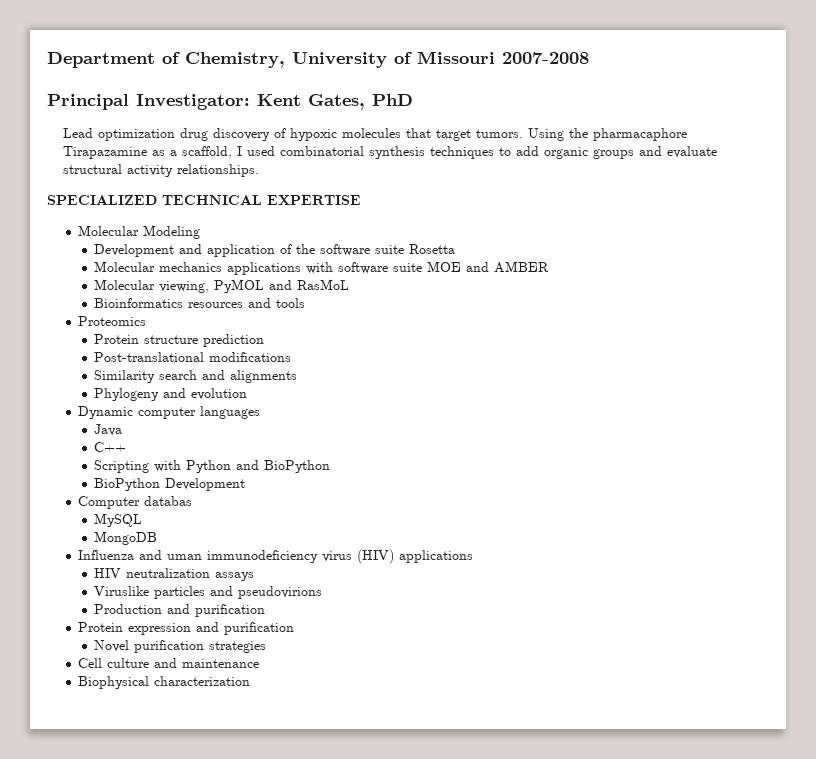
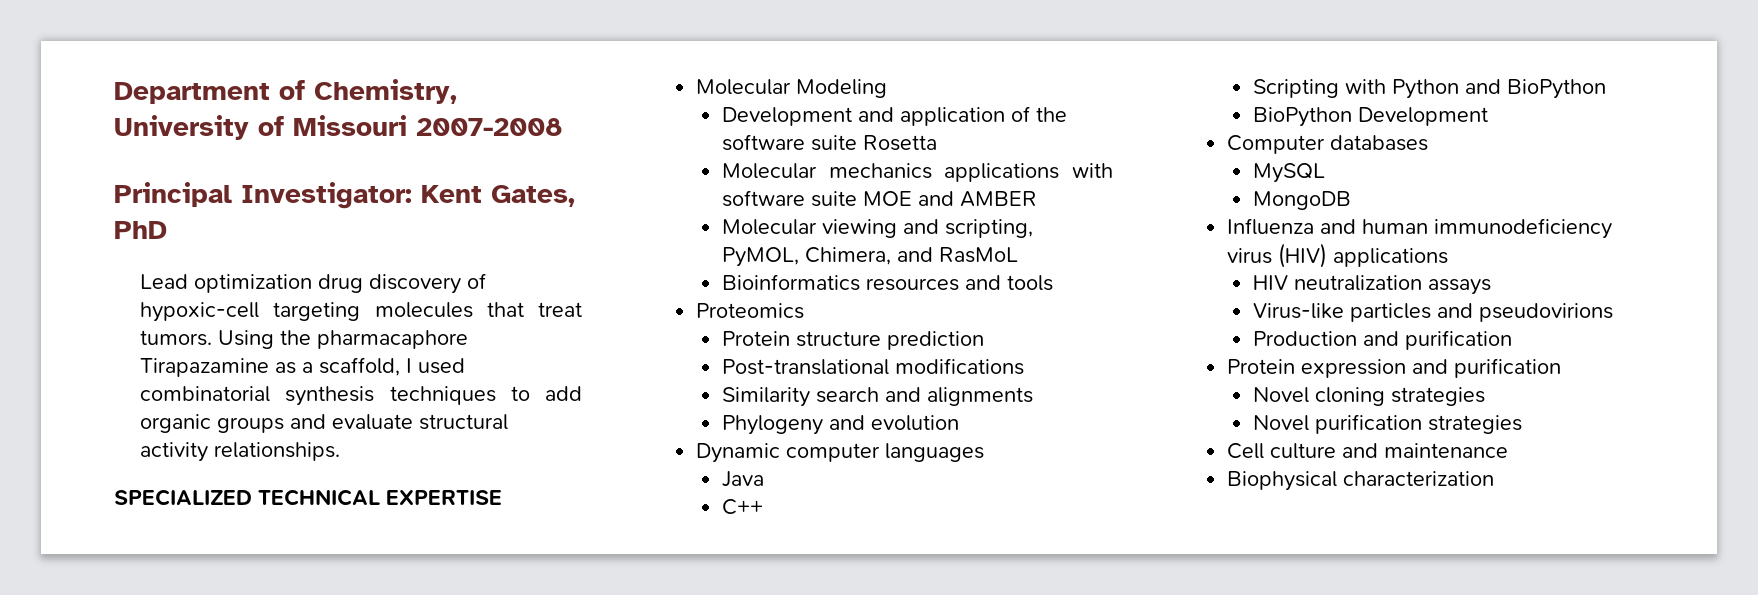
[289,128,337,141] hypoxic -> [140,302,361,322] hypoxic-cell targeting
[435,129,471,141] target -> [538,302,582,317] treat
[159,279,265,293] viewing, PyMOL -> [821,219,1033,238] [721,247,891,267] viewing and scripting, PyMOL, Chimera,
[144,496,193,506] databas -> [1329,135,1428,151] databases
[167,554,203,560] uman -> [1361,219,1428,234] human
[94,586,150,596] Viruslike -> [1252,303,1344,319] Virus-like
(295, 628) none -> [1252,387,1485,406] // Novel cloning strategies

